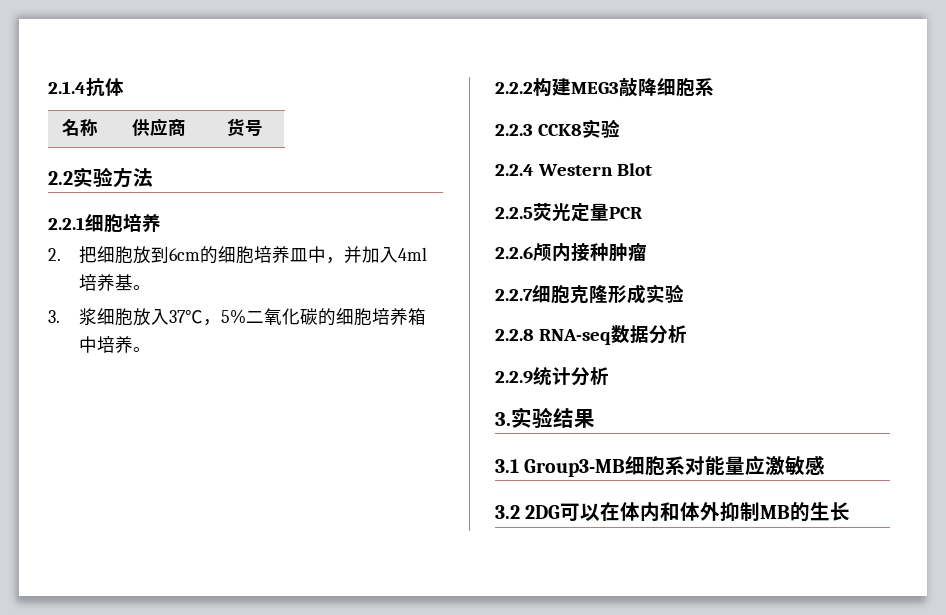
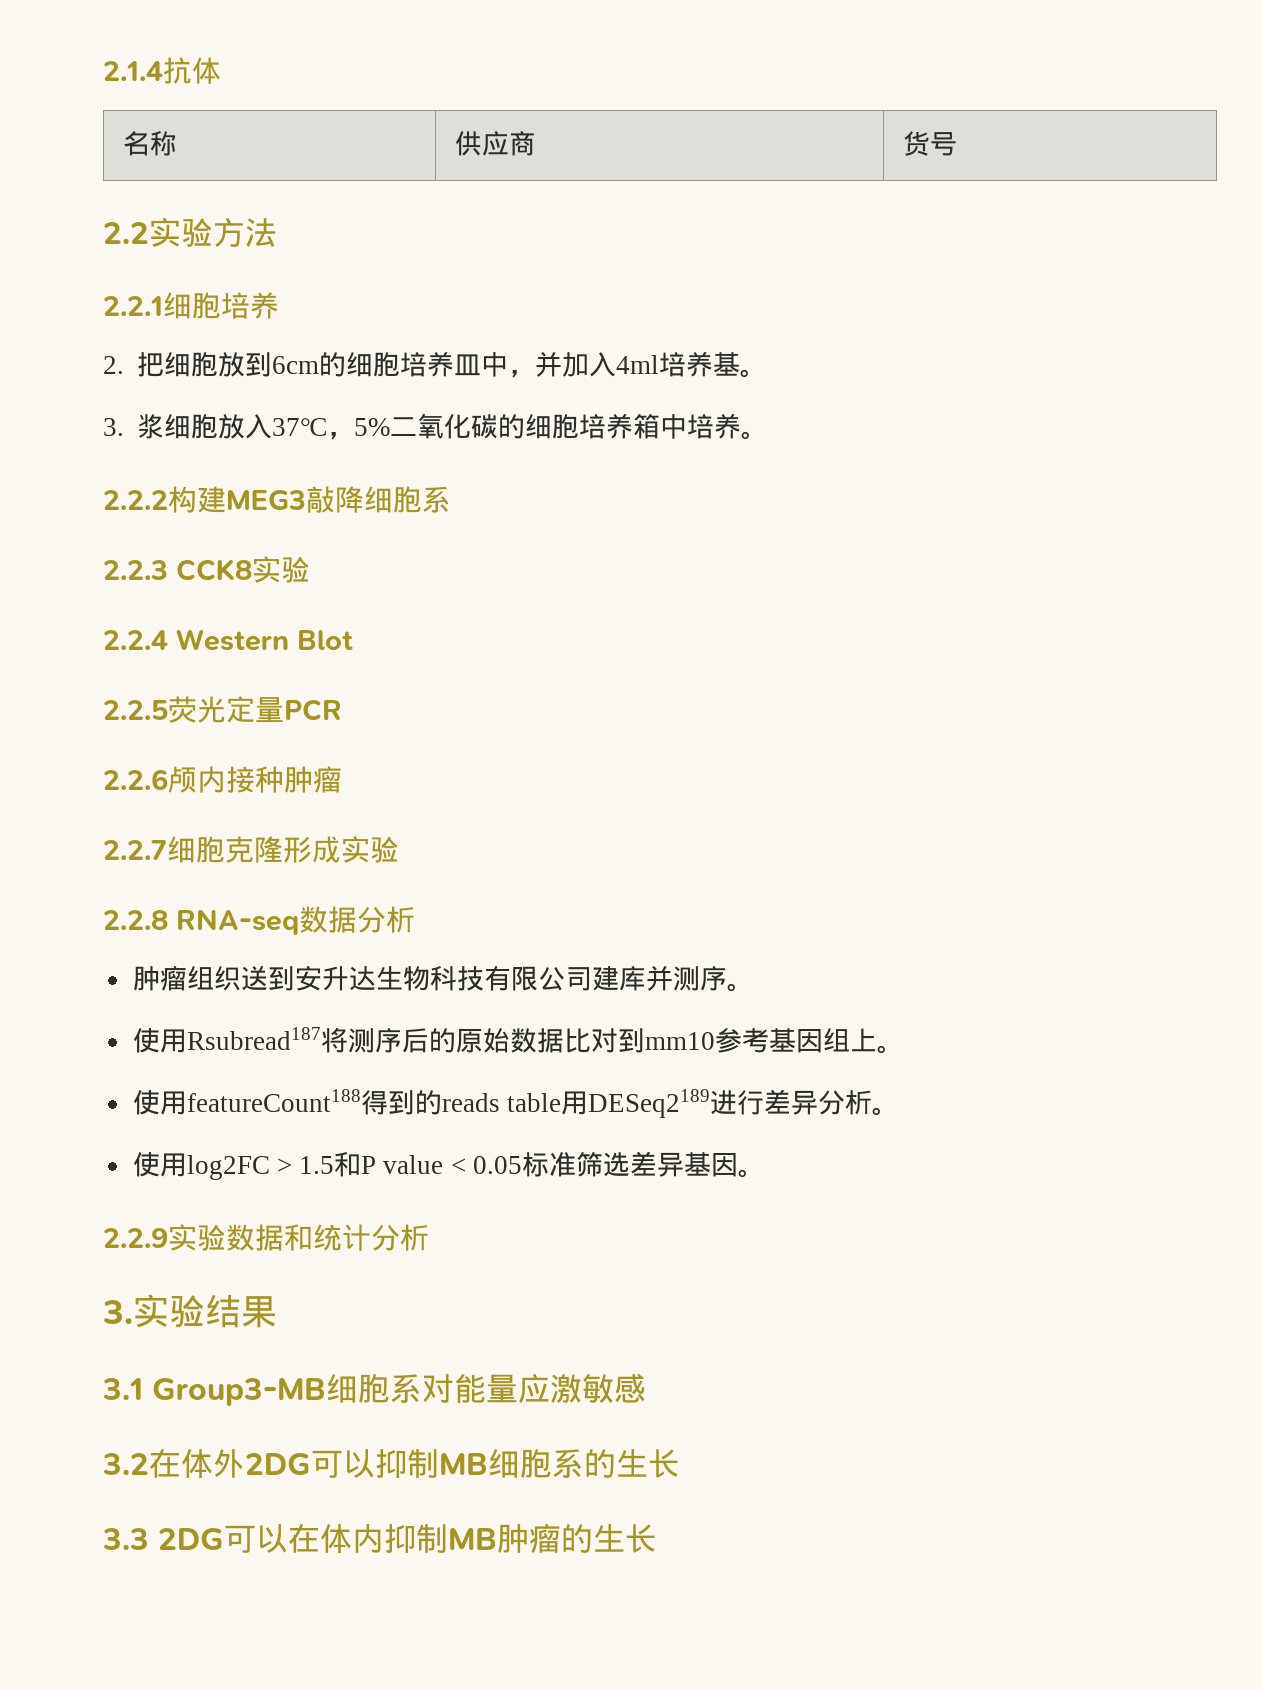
(687, 334) none -> [132,965,754,992] [132,1027,904,1054] [132,1089,899,1118] [132,1151,765,1180] // 肿瘤组织送到安升达生物科技有限公司建库并测序。 // 使用Rsubread187将测序后的原始数据比对到mm10参考基因组上。 // 使用featureCount188得到的reads table用DESeq2189进行差异分析。 // 使用log2FC > 1.5和P value < 0.05标准筛选差异基因。
(533, 377) none -> [168,1224,313,1251] 实验数据和
(520, 512) none -> [149,1449,680,1478] [102,1528,149,1550] 在体外2DG可以抑制MB细胞系的生长 // 3.3
[660,502,791,521] 和体外抑制MB -> [384,1523,561,1553] 抑制MB肿瘤

